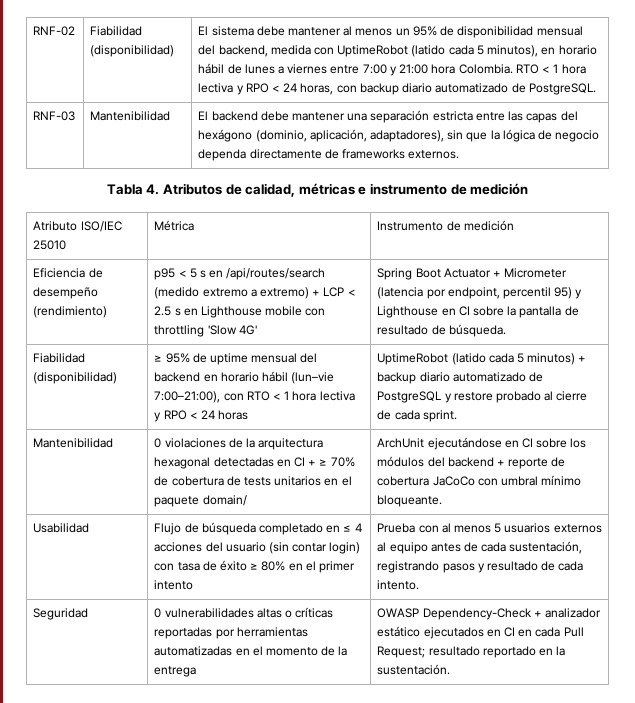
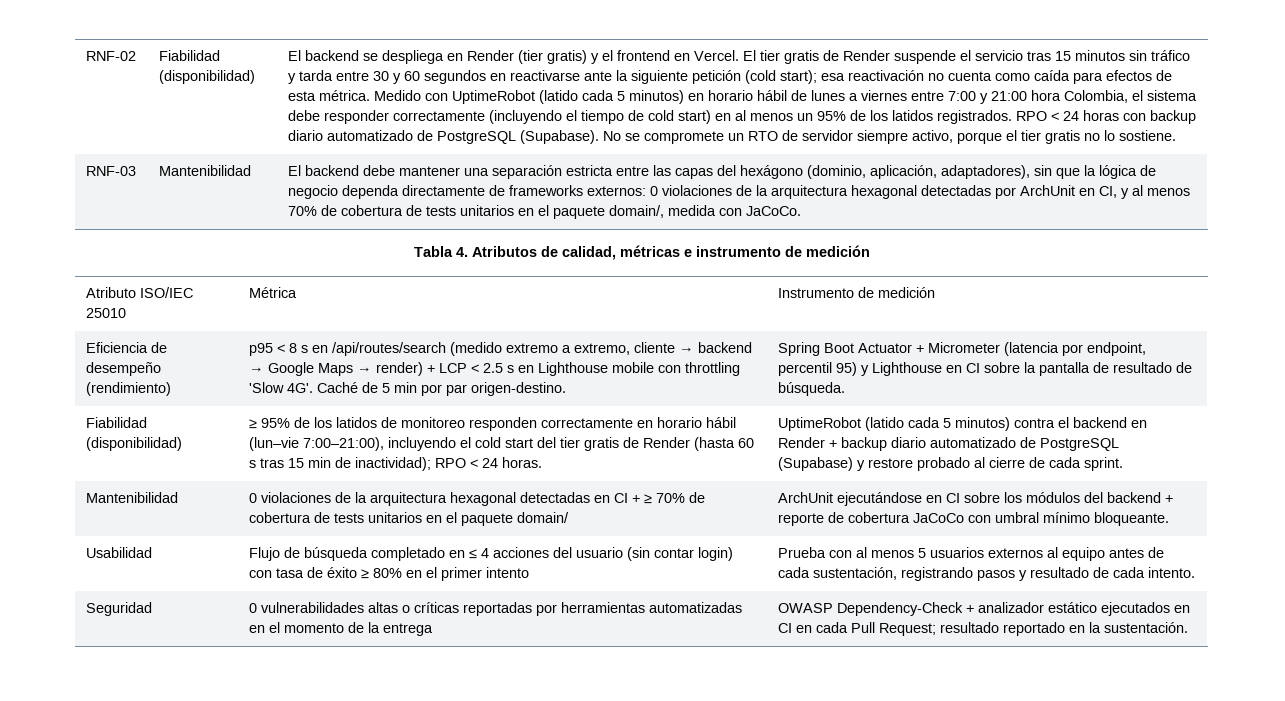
[211,26,583,38] [198,45,311,57] sistema debe mantener al menos un 95% de disponibilidad mensual del backend, medida -> [305,50,1191,64] [288,70,1173,84] [288,90,422,101] backend se despliega en Render (tier gratis) y el frontend en Vercel. El tier gratis de Render suspende el servicio tras 15 minutos sin tráfico y tarda entre 30 y 60 segundos en reactivarse ante la siguiente petición (cold start); esa reactivación no cuenta como caída para efectos de esta métrica. Medido
[487,45,539,57] minutos), -> [629,90,685,104] minutos)
[458,64,586,74] [198,83,334,95] Colombia. RTO < 1 hora lectiva y RPO < 24 horas, -> [1064,90,1198,103] [288,110,1120,124] Colombia, el sistema debe responder correctamente (incluyendo el tiempo de cold start) en al menos un 95% de los latidos registrados. RPO < 24 horas
[528,83,596,95] PostgreSQL. -> [437,130,1177,144] PostgreSQL (Supabase). No se compromete un RTO de servidor siempre activo, porque el tier gratis no lo sostiene.
[408,150,460,159] externos. -> [587,185,1191,199] [288,205,802,219] externos: 0 violaciones de la arquitectura hexagonal detectadas por ArchUnit en CI, y al menos 70% de cobertura de tests unitarios en el paquete domain/, medida con JaCoCo.
[189,268,197,278] 5 -> [289,343,298,353] 8
[259,287,309,299] extremo) -> [574,342,753,355] [249,362,424,376] extremo, cliente → backend → Google Maps → render)
[238,325,257,335] 4G' -> [287,382,567,396] 4G'. Caché de 5 min por par origen-destino.
[209,353,318,365] [154,372,201,382] uptime mensual del backend -> [314,417,634,431] los latidos de monitoreo responden correctamente
[223,391,355,401] [154,410,249,422] [377,353,576,365] con RTO < 1 hora lectiva y RPO < 24 horas | UptimeRobot (latido cada 5 minutos) -> [388,437,755,451] [249,457,543,471] [778,417,1148,431] [778,437,826,448] incluyendo el cold start del tier gratis de Render (hasta 60 s tras 15 min de inactividad); RPO < 24 horas. | UptimeRobot (latido cada 5 minutos) contra el backend en Render
(442, 397) none -> [778,457,854,471] (Supabase)

